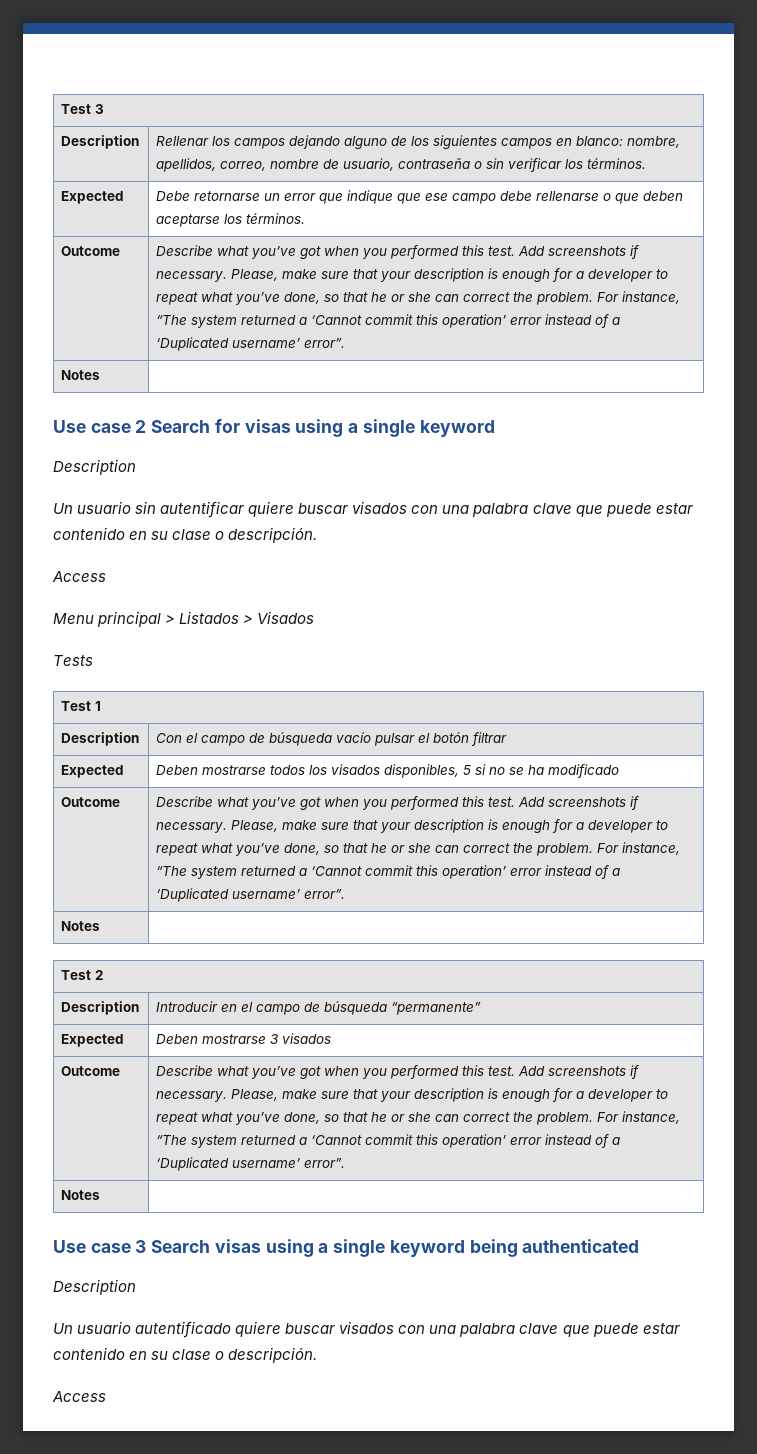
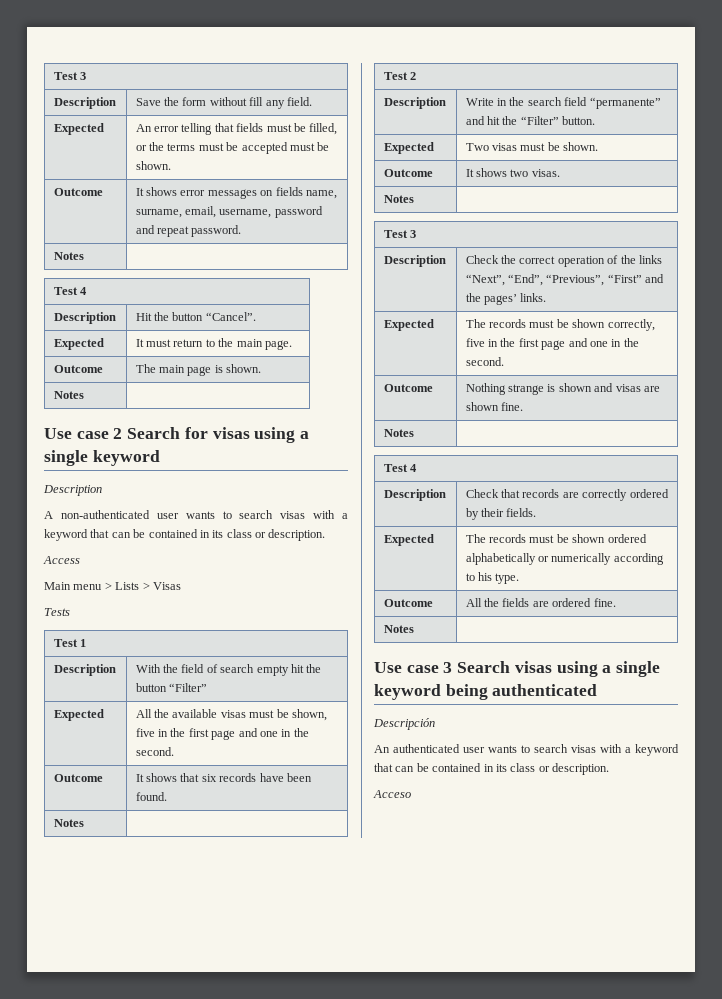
[61,104,105,114] [61,135,140,149] [156,135,681,149] [156,158,647,172] [61,191,125,204] [156,190,684,204] [156,213,306,227] [61,246,121,256] [156,245,640,259] [156,268,669,282] [156,291,681,305] [156,314,621,328] [156,337,346,351] Test 3 // Description | Rellenar los campos dejando alguno de los siguientes campos en blanco: nombre, apellidos, correo, nombre de usuario, contraseña o sin verificar los términos. // Expected | Debe retornarse un error que indique que ese campo debe rellenarse o que deben aceptarse los términos. // Outcome | Describe what you’ve got when you performed this test. Add screenshots if necessary. Please, make sure that your description is enough for a developer to repeat what you’ve done, so that he or she can correct the problem. For instance, “The system returned a ‘Cannot commit this operation’ error instead of a ‘Duplicated username’ error”. -> [53,72,87,80] [53,97,116,109] [135,97,312,109] [53,123,104,135] [135,123,338,135] [135,142,330,154] [135,161,171,170] [53,188,103,196] [135,187,337,199] [135,206,323,218] [135,225,242,237] [53,252,84,260] [53,287,88,295] [53,312,116,324] [135,312,256,321] [53,338,104,350] [135,338,292,350] [53,365,103,373] [135,364,262,376] Test 3 // Description | Save the form without fill any field. // Expected | An error telling that fields must be filled, or the terms must be accepted must be shown. // Outcome | It shows error messages on fields name, surname, email, username, password and repeat password. // Notes | // Test 4 // Description | Hit the button “Cancel”. // Expected | It must return to the main page. // Outcome | The main page is shown.
[53,501,693,518] [53,527,318,543] [52,571,106,582] [53,611,315,627] [53,655,93,666] [61,701,102,711] [61,732,140,746] [156,732,508,746] [61,765,125,778] [156,764,620,778] [61,797,121,807] [156,796,640,810] [156,819,669,833] [156,842,681,856] [156,865,621,879] [156,888,346,902] [61,921,101,931] [61,970,105,980] [61,1001,140,1015] [156,1001,482,1015] [61,1034,125,1047] [156,1033,332,1044] [61,1066,121,1076] [156,1065,640,1079] [156,1088,669,1102] [156,1111,681,1125] [156,1134,621,1148] [156,1157,346,1171] Un usuario sin autentificar quiere buscar visados con una palabra clave que puede estar contenido en su clase o descripción. // Access // Menu principal > Listados > Visados // Tests // Test 1 // Description | Con el campo de búsqueda vacío pulsar el botón filtrar // Expected | Deben mostrarse todos los visados disponibles, 5 si no se ha modificado // Outcome | Describe what you’ve got when you performed this test. Add screenshots if necessary. Please, make sure that your description is enough for a developer to repeat what you’ve done, so that he or she can correct the problem. For instance, “The system returned a ‘Cannot commit this operation’ error instead of a ‘Duplicated username’ error”. // Notes | // Test 2 // Description | Introducir en el campo de búsqueda “permanente” // Expected | Deben mostrarse 3 visados // Outcome | Describe what you’ve got when you performed this test. Add screenshots if necessary. Please, make sure that your description is enough for a developer to repeat what you’ve done, so that he or she can correct the problem. For instance, “The system returned a ‘Cannot commit this operation’ error instead of a ‘Duplicated username’ error”. -> [44,510,348,519] [44,529,326,541] [43,556,80,564] [44,582,181,590] [44,608,70,616] [53,639,87,647] [53,664,116,676] [135,664,322,676] [135,683,208,692] [53,709,104,721] [135,709,327,721] [135,728,309,740] [135,747,174,756] [53,774,103,782] [135,773,312,782] [135,792,167,801] [53,819,84,827] [383,72,417,80] [383,97,446,109] [465,97,661,109] [465,116,596,125] [383,142,434,154] [465,142,599,151] [383,169,433,177] [465,168,560,177] [383,195,414,203] [383,230,417,238] [383,255,446,267] [465,255,662,267] [465,274,665,286] [465,293,547,305] [383,319,434,331] [465,319,655,331] [465,338,639,350] [465,357,504,366] [383,384,433,392] [465,383,660,395] [465,402,524,411] [383,429,414,437] [383,464,418,472] [383,489,446,501] [465,489,669,501] [465,508,537,520] [383,534,434,546] [465,534,647,543] [465,553,664,565] [465,572,520,584] [383,599,433,607] [465,598,616,607] A non-authenticated user wants to search visas with a keyword that can be contained in its class or description. // Access // Main menu > Lists > Visas // Tests // Test 1 // Description | With the field of search empty hit the button “Filter” // Expected | All the available visas must be shown, five in the first page and one in the second. // Outcome | It shows that six records have been found. // Notes | // Test 2 // Description | Write in the search field “permanente” and hit the “Filter” button. // Expected | Two visas must be shown. // Outcome | It shows two visas. // Notes | // Test 3 // Description | Check the correct operation of the links “Next”, “End”, “Previous”, “First” and the pages’ links. // Expected | The records must be shown correctly, five in the first page and one in the second. // Outcome | Nothing strange is shown and visas are shown fine. // Notes | // Test 4 // Description | Check that records are correctly ordered by their fields. // Expected | The records must be shown ordered alphabetically or numerically according to his type. // Outcome | All the fields are ordered fine.
[53,1279,136,1295] [53,1321,680,1338] [53,1347,318,1363] [52,1391,106,1402] Description // Un usuario autentificado quiere buscar visados con una palabra clave que puede estar contenido en su clase o descripción. // Access -> [373,718,435,730] [374,744,679,756] [374,763,609,775] [373,790,411,798] Descripción // An authenticated user wants to search visas with a keyword that can be contained in its class or description. // Acceso

